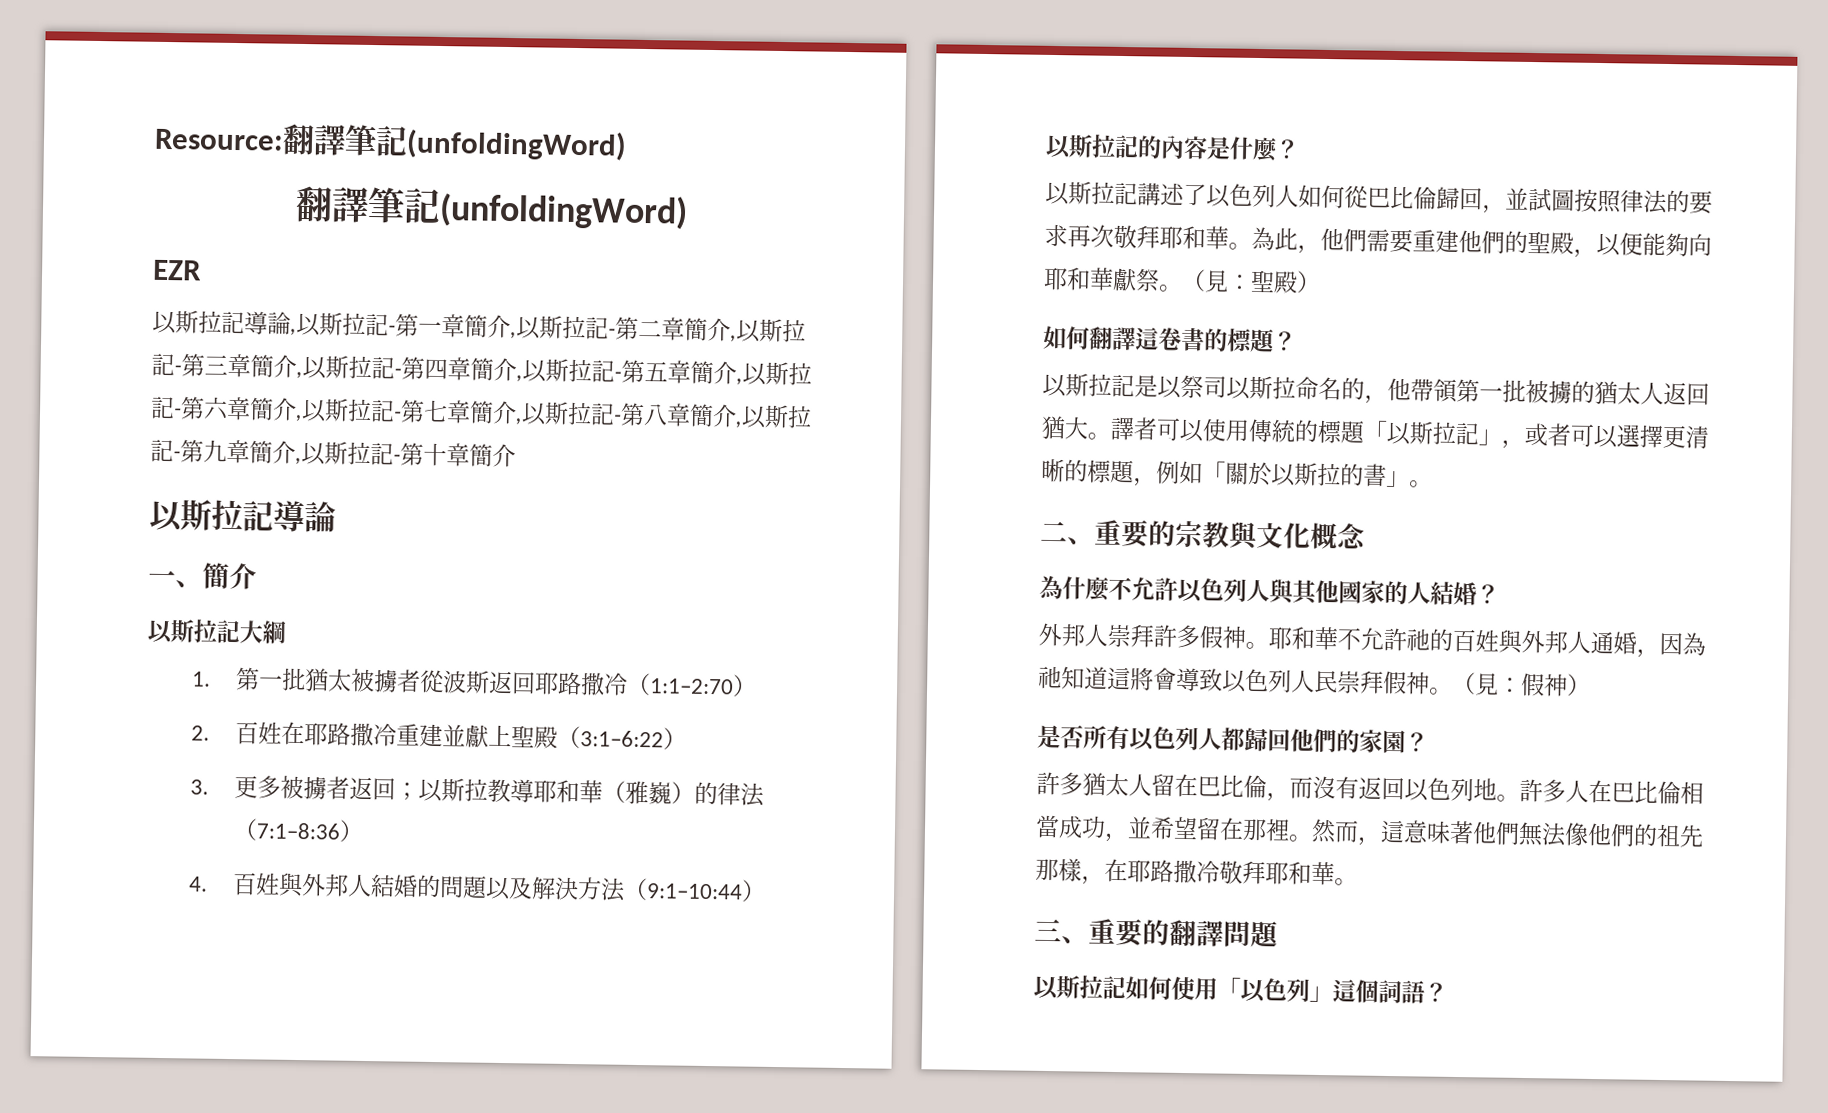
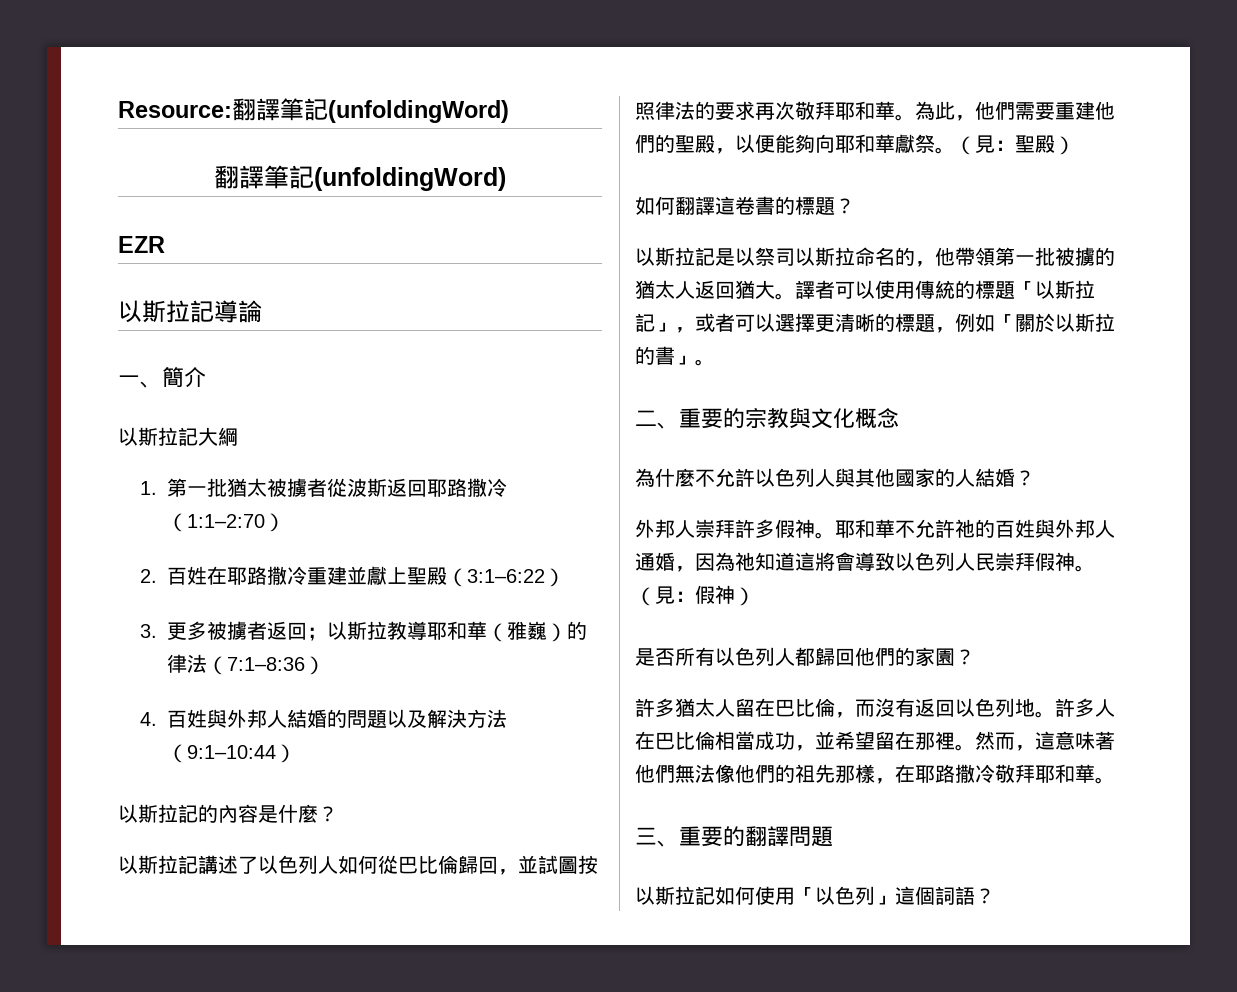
[152,310,806,343] [151,352,812,386] [150,395,812,429] [150,438,516,468] // 以斯拉記導論,以斯拉記-第一章簡介,以斯拉記-第二章簡介,以斯拉記-第三章簡介,以斯拉記-第四章簡介,以斯拉記-第五章簡介,以斯拉記-第六章簡介,以斯拉記-第七章簡介,以斯拉記-第八章簡介,以斯拉記-第九章簡介,以斯拉記-第十章簡介 -> (165, 244) none

